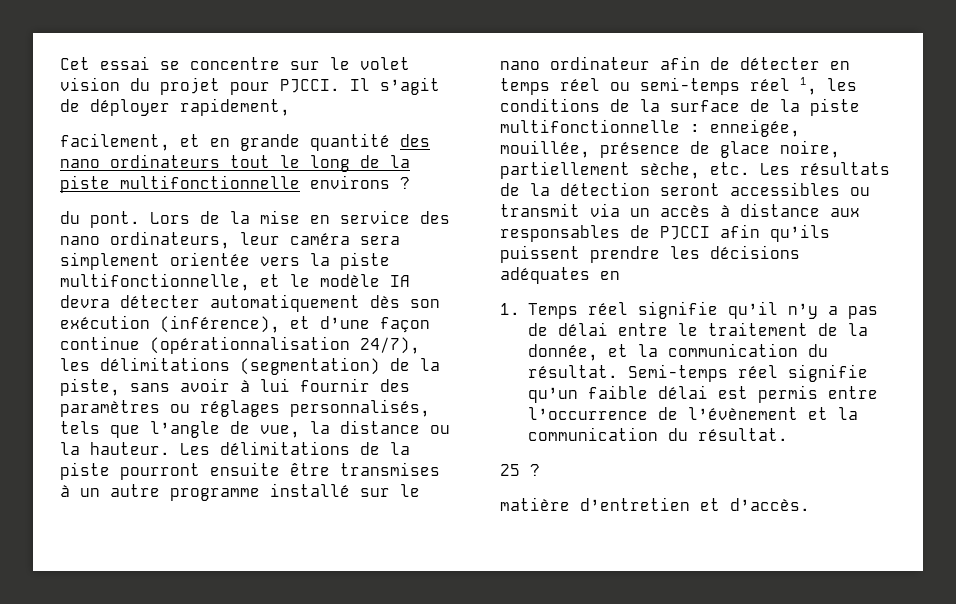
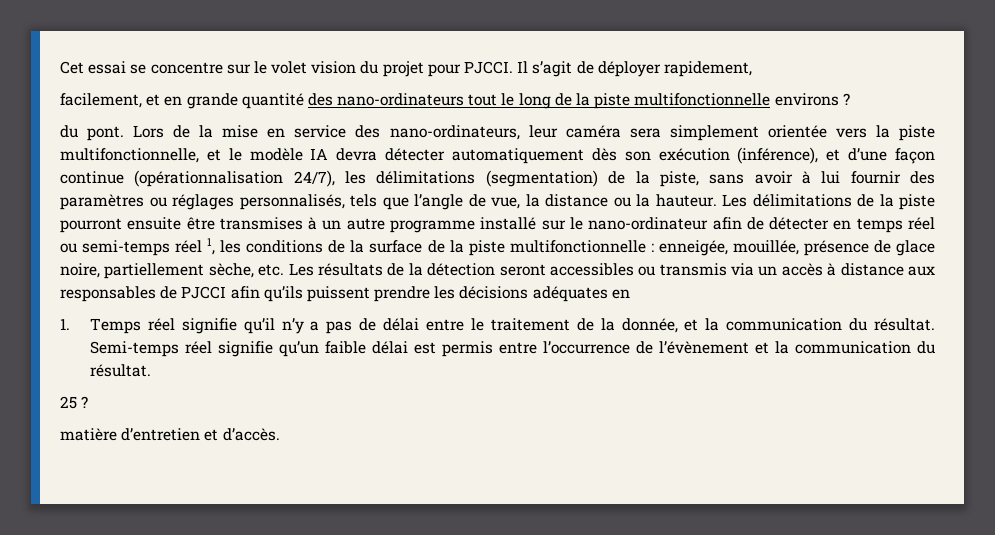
[60,154,220,168] nano ordinateurs -> [337,93,465,106] nano-ordinateurs
[60,231,230,249] nano ordinateurs, -> [389,125,520,140] nano-ordinateurs,
[500,56,650,70] nano ordinateur -> [588,217,709,230] nano-ordinateur
[500,203,580,217] transmit -> [659,263,727,276] transmis

